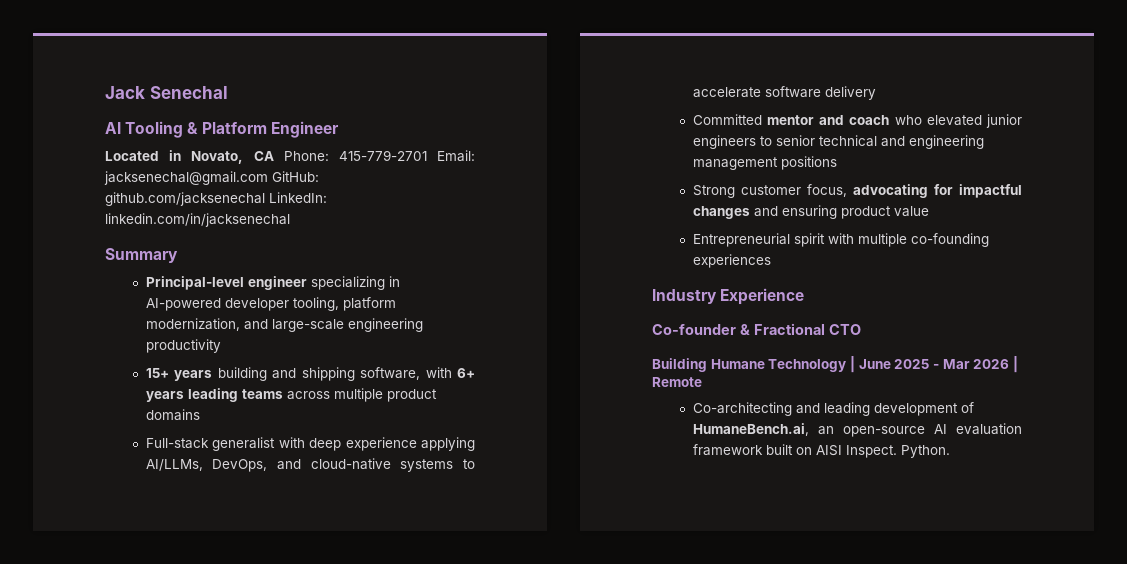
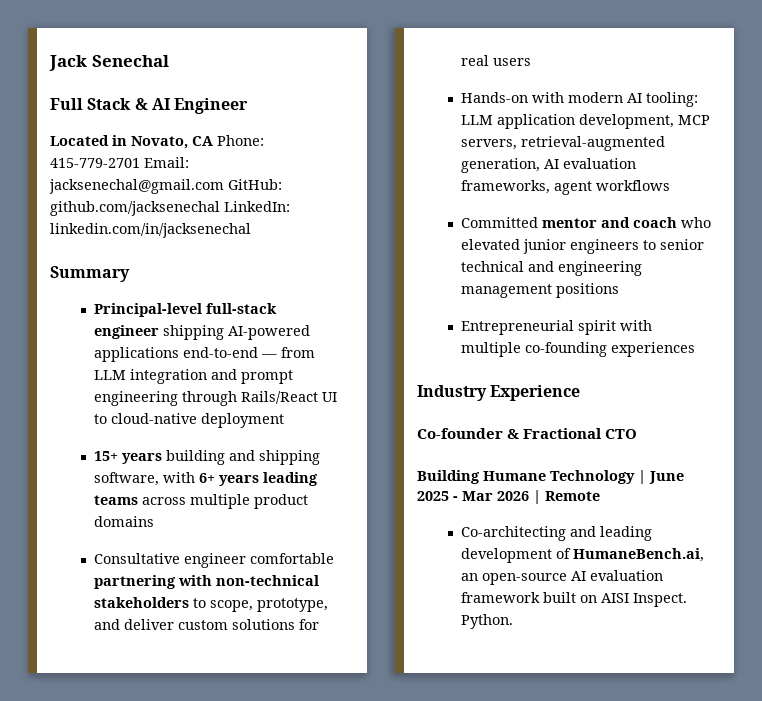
[105,121,267,138] AI Tooling & Platform -> [50,98,170,110] Full Stack & AI
[247,276,400,290] [145,297,396,311] [145,318,423,332] [145,339,221,353] engineer specializing in AI-powered developer tooling, platform modernization, and large-scale engineering productivity -> [206,303,278,314] [94,325,311,340] [94,347,316,362] [94,369,294,384] [94,391,338,406] [94,413,285,428] full-stack engineer shipping AI-powered applications end-to-end — from LLM integration and prompt engineering through Rails/React UI to cloud-native deployment
[145,437,476,451] [145,458,476,472] [692,86,876,100] Full-stack generalist with deep experience applying AI/LLMs, DevOps, and cloud-native systems to accelerate software delivery -> [94,553,335,568] [94,575,320,589] [94,597,329,612] [94,619,320,630] [461,55,532,66] [461,92,699,107] [461,114,711,129] [461,136,666,151] [461,158,637,173] [461,180,671,195] Consultative engineer comfortable partnering with non-technical stakeholders to scope, prototype, and deliver custom solutions for real users // Hands-on with modern AI tooling: LLM application development, MCP servers, retrieval-augmented generation, AI evaluation frameworks, agent workflows
[692,184,1022,198] [692,205,929,219] // Strong customer focus, advocating for impactful changes and ensuring product value -> (620, 290) none

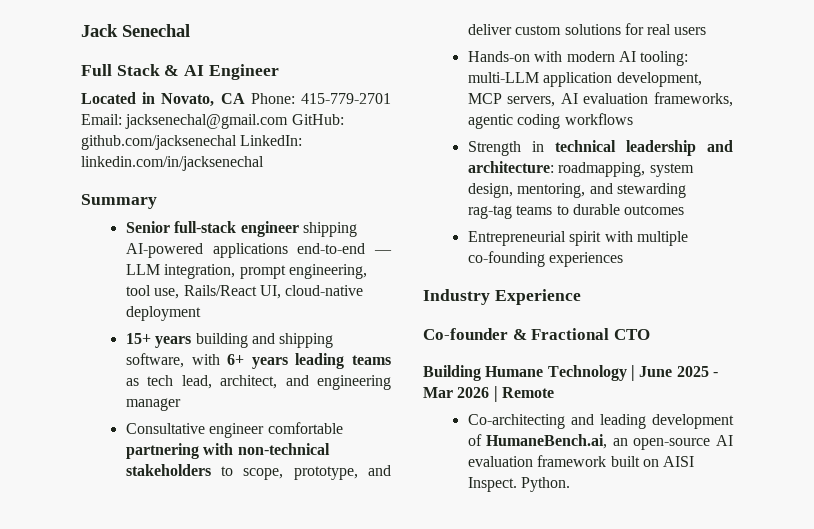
[94,303,203,317] Principal-level -> [125,221,170,233] Senior
[281,347,316,358] [94,369,294,384] [94,391,338,406] [94,414,108,424] from LLM integration and prompt engineering through Rails/React UI to -> [125,264,367,279] [125,285,281,299] LLM integration, prompt engineering, tool use, Rails/React UI,
[142,494,309,509] [94,516,155,527] across multiple product domains -> [125,375,391,390] [125,398,181,411] as tech lead, architect, and engineering manager
[461,115,494,125] LLM -> [467,72,539,83] multi-LLM
[521,136,666,151] [461,158,541,173] retrieval-augmented generation, -> (556, 101) none
[554,181,593,195] agent -> [467,114,561,129] agentic coding
[461,217,712,228] [461,239,705,254] [461,261,643,276] [461,283,620,298] Committed mentor and coach who elevated junior engineers to senior technical and engineering management positions -> [467,140,733,156] [467,161,694,177] [467,183,686,198] [467,204,685,219] Strength in technical leadership and architecture: roadmapping, system design, mentoring, and stewarding rag-tag teams to durable outcomes

